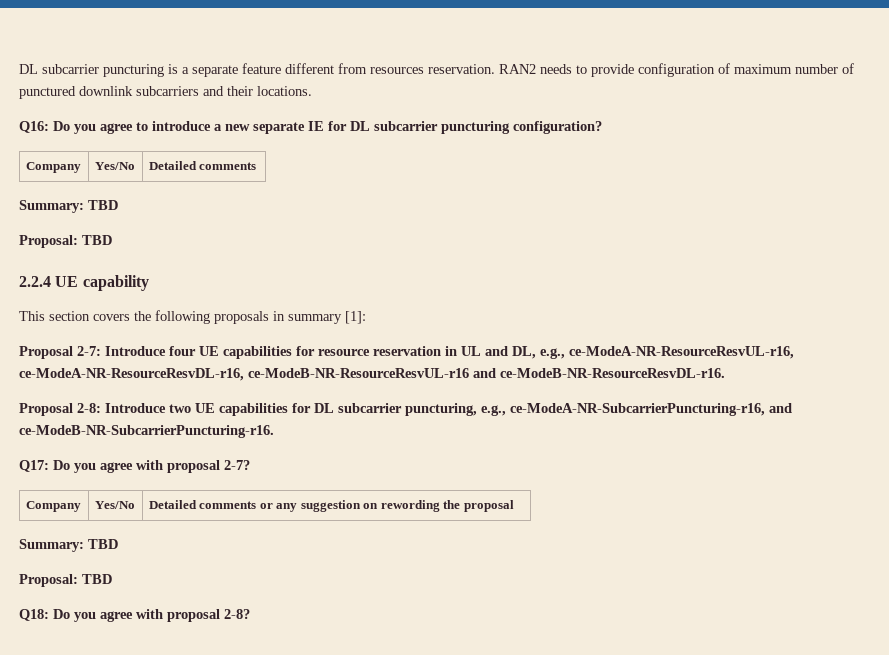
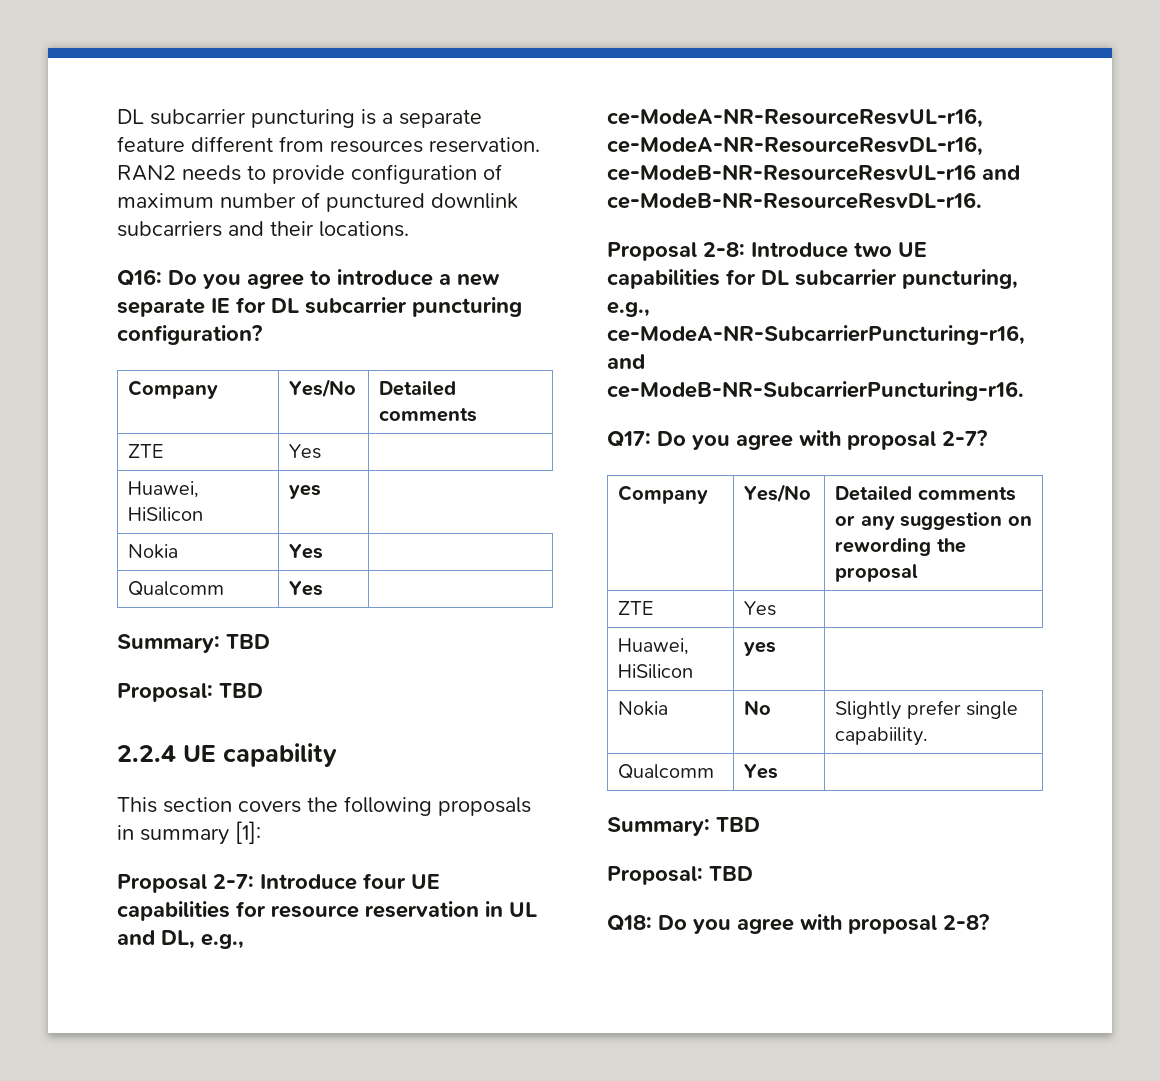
(257, 166) none -> [128,444,164,458] [289,444,322,459] [128,481,200,498] [128,507,204,522] [289,485,322,499] [128,544,179,559] [289,544,324,559] [128,581,225,596] [289,581,324,596] // ZTE | Yes | // Huawei, HiSilicon | yes // Nokia | Yes | // Qualcomm | Yes |
(514, 506) none -> [618,601,654,615] [744,601,777,616] [618,638,690,655] [618,664,694,679] [744,642,777,656] [618,701,669,716] [744,700,772,715] [835,700,1019,720] [835,727,929,746] [618,764,715,779] [744,764,779,779] // ZTE | Yes | // Huawei, HiSilicon | yes // Nokia | No | Slightly prefer single capabiility. // Qualcomm | Yes |

